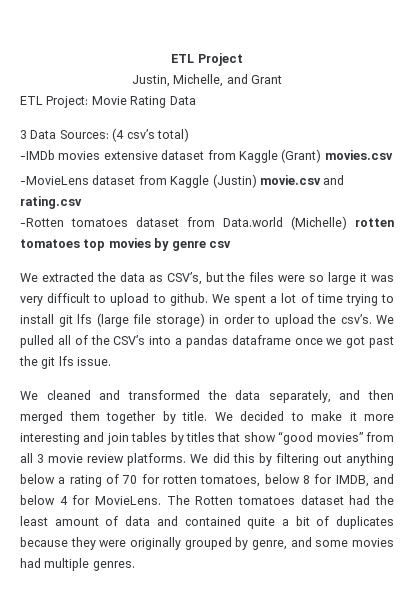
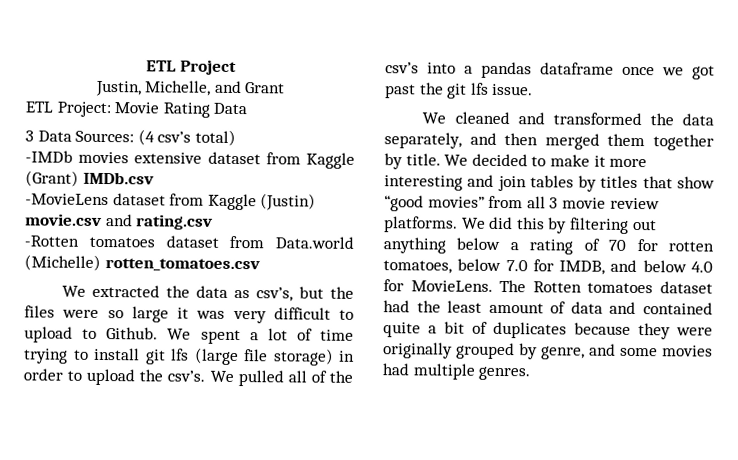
[324,150,393,160] movies.csv -> [82,171,154,185] IMDb.csv
[355,218,394,227] [20,238,231,251] rotten tomatoes top movies by genre csv -> [104,258,260,272] rotten_tomatoes.csv
[166,272,202,285] CSV’s, -> [256,287,294,302] csv’s,
[169,293,208,306] github. -> [106,327,159,340] Github.
[113,335,146,345] CSV’s -> [385,62,419,74] csv’s
[303,475,310,484] 8 -> [505,260,528,272] 7.0
[59,496,68,505] 4 -> [691,261,713,273] 4.0

